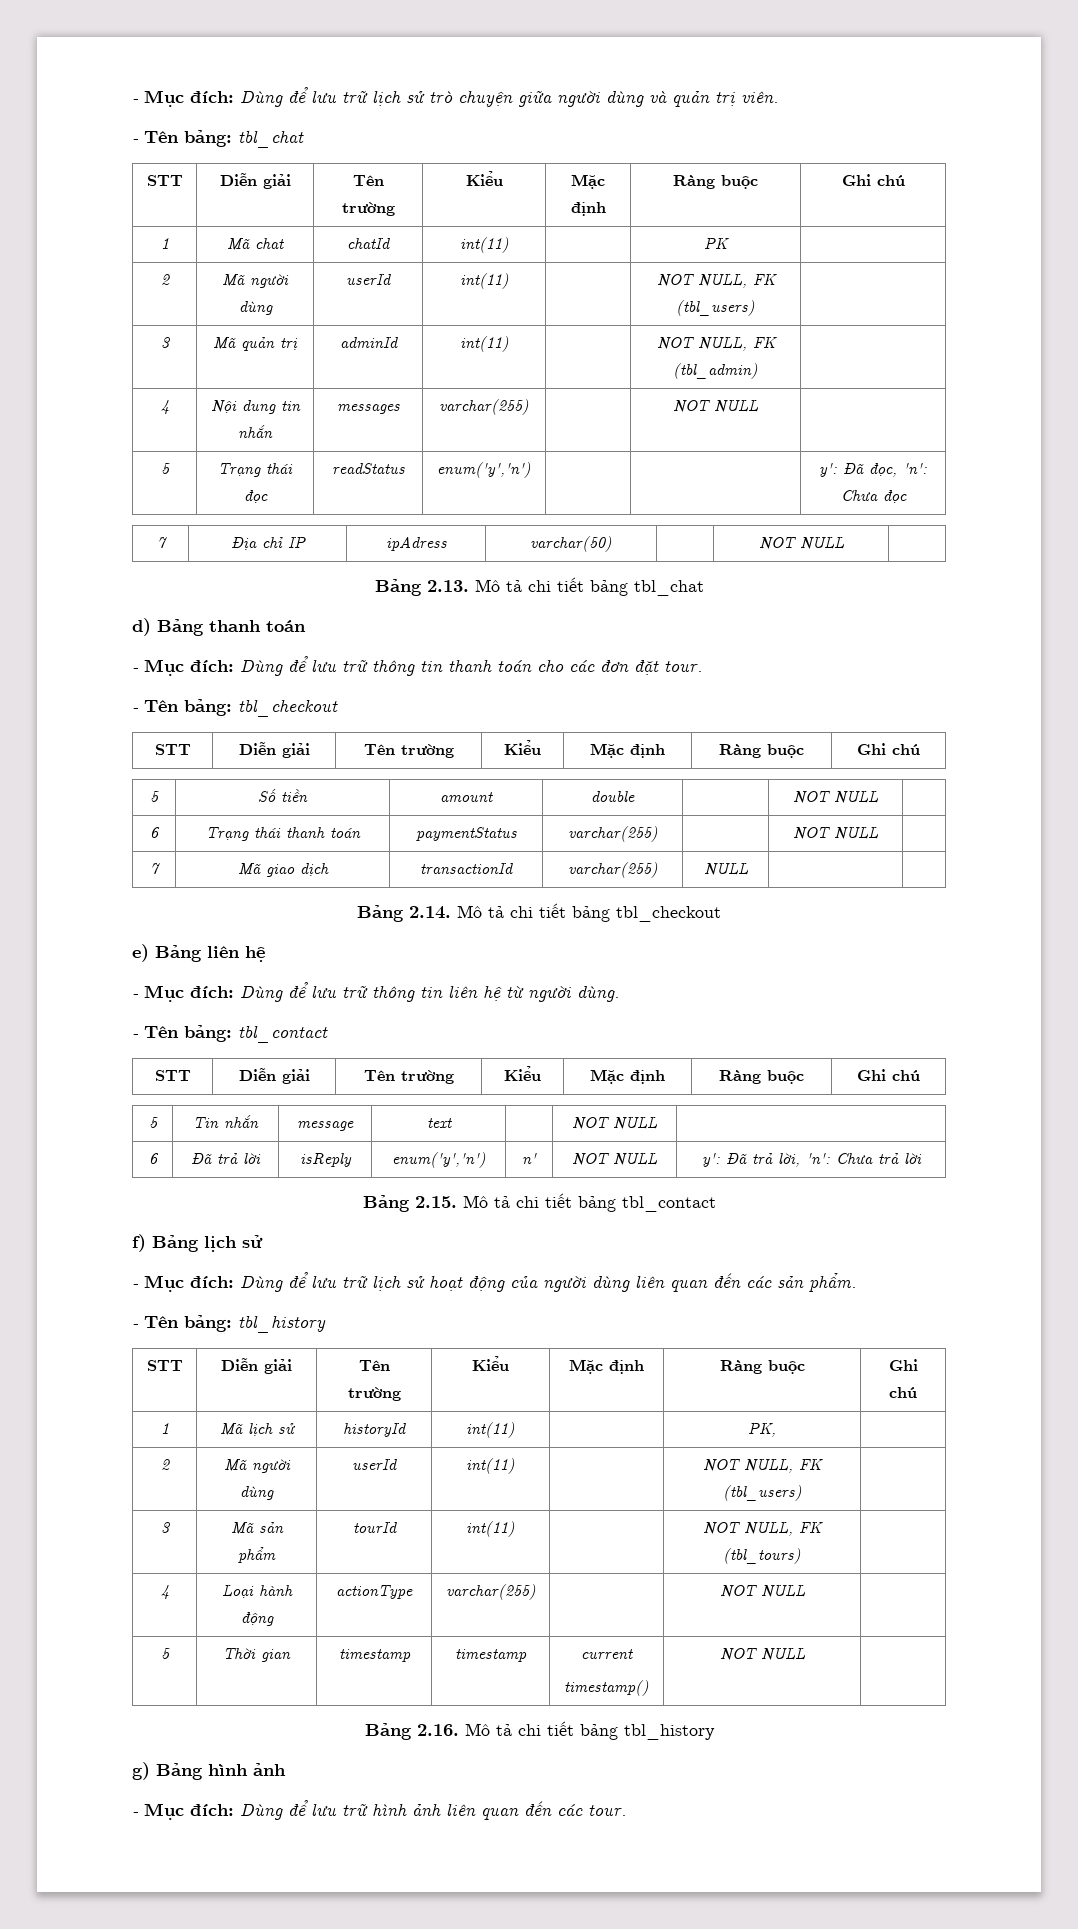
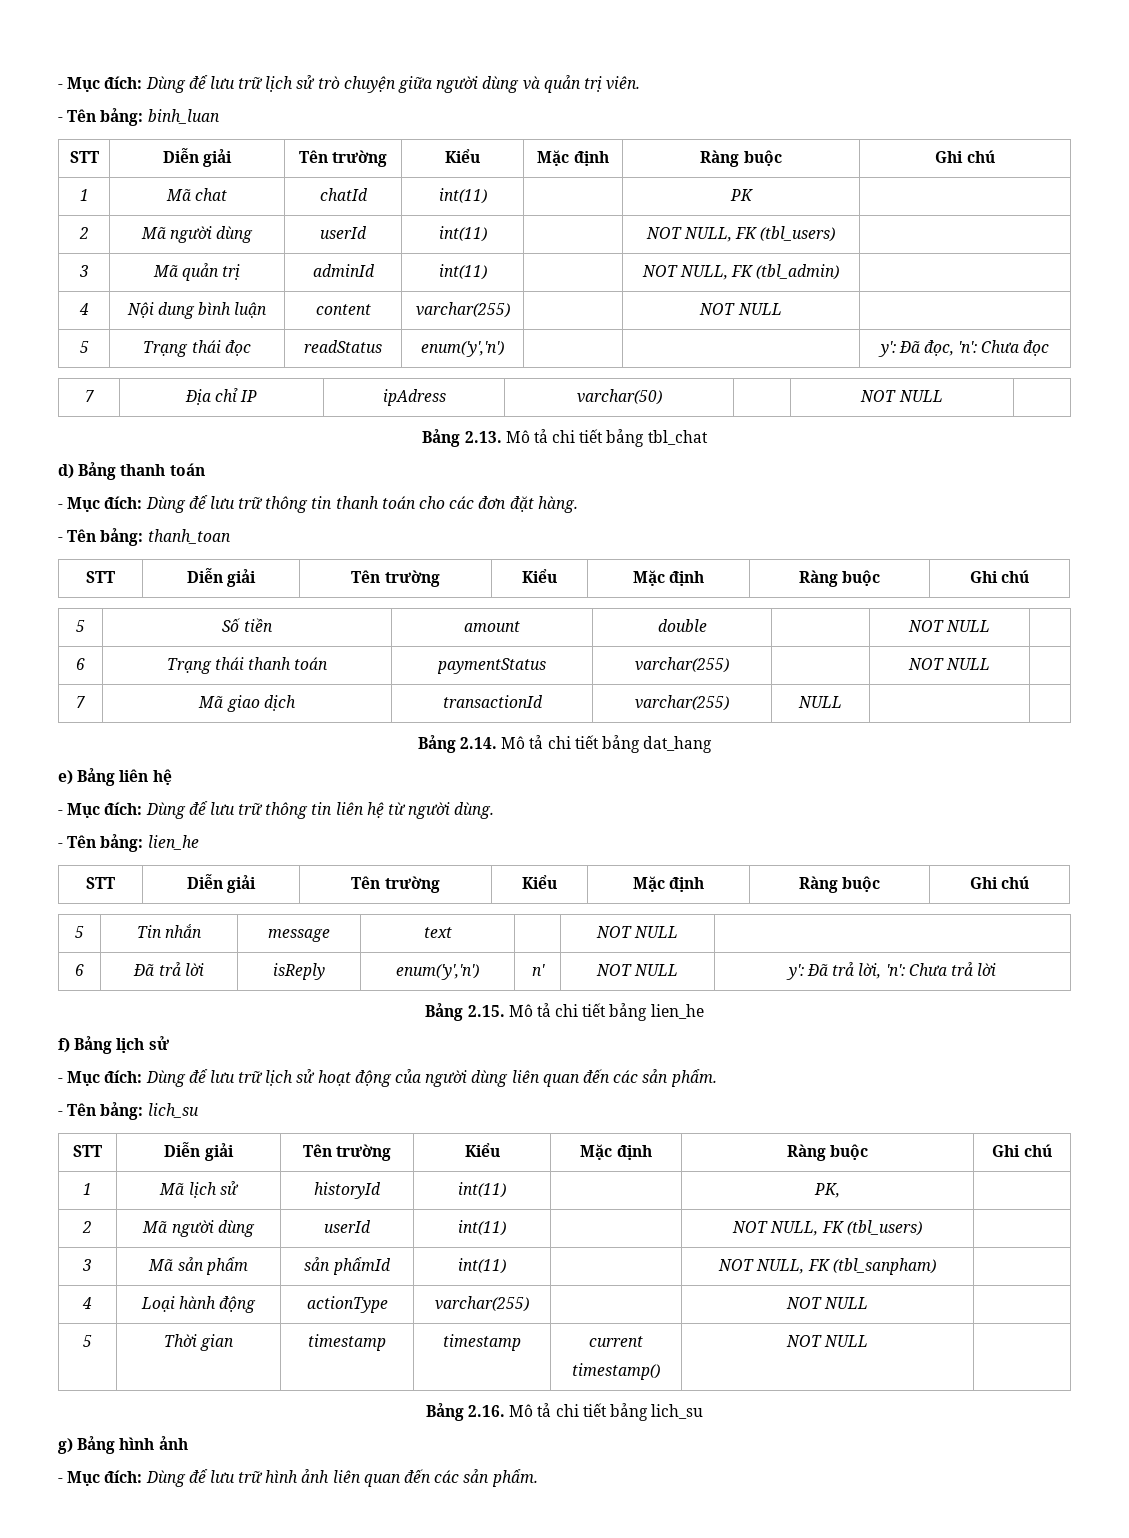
[238,130,304,148] tbl_chat -> [147,109,220,124] binh_luan
[280,401,301,411] [238,424,273,438] [336,404,400,414] tin nhắn | messages -> [198,302,268,318] [315,304,371,315] bình luận | content
[664,661,703,672] [132,699,338,717] tour. // - Tên bảng: tbl_checkout -> [537,496,578,513] [58,528,231,546] hàng. // - Tên bảng: thanh_toan
[616,906,721,922] tbl_checkout -> [643,736,713,753] dat_hang
[238,1025,328,1043] tbl_contact -> [147,835,199,850] lien_he
[621,1196,716,1212] tbl_contact -> [650,1004,704,1019] lien_he
[238,1315,326,1333] tbl_history -> [147,1103,199,1118] lich_su
[352,1522,397,1533] [466,1521,515,1537] [703,1522,823,1536] [723,1548,801,1564] tourId | int(11) | | NOT NULL, FK (tbl_tours) -> [304,1257,391,1275] [458,1258,506,1274] [718,1258,936,1275] sản phẩmId | int(11) | | NOT NULL, FK (tbl_sanpham)
[623,1724,715,1740] tbl_history -> [651,1404,704,1419] lich_su
[588,1805,627,1816] tour. -> [463,1469,538,1487] sản phẩm.

